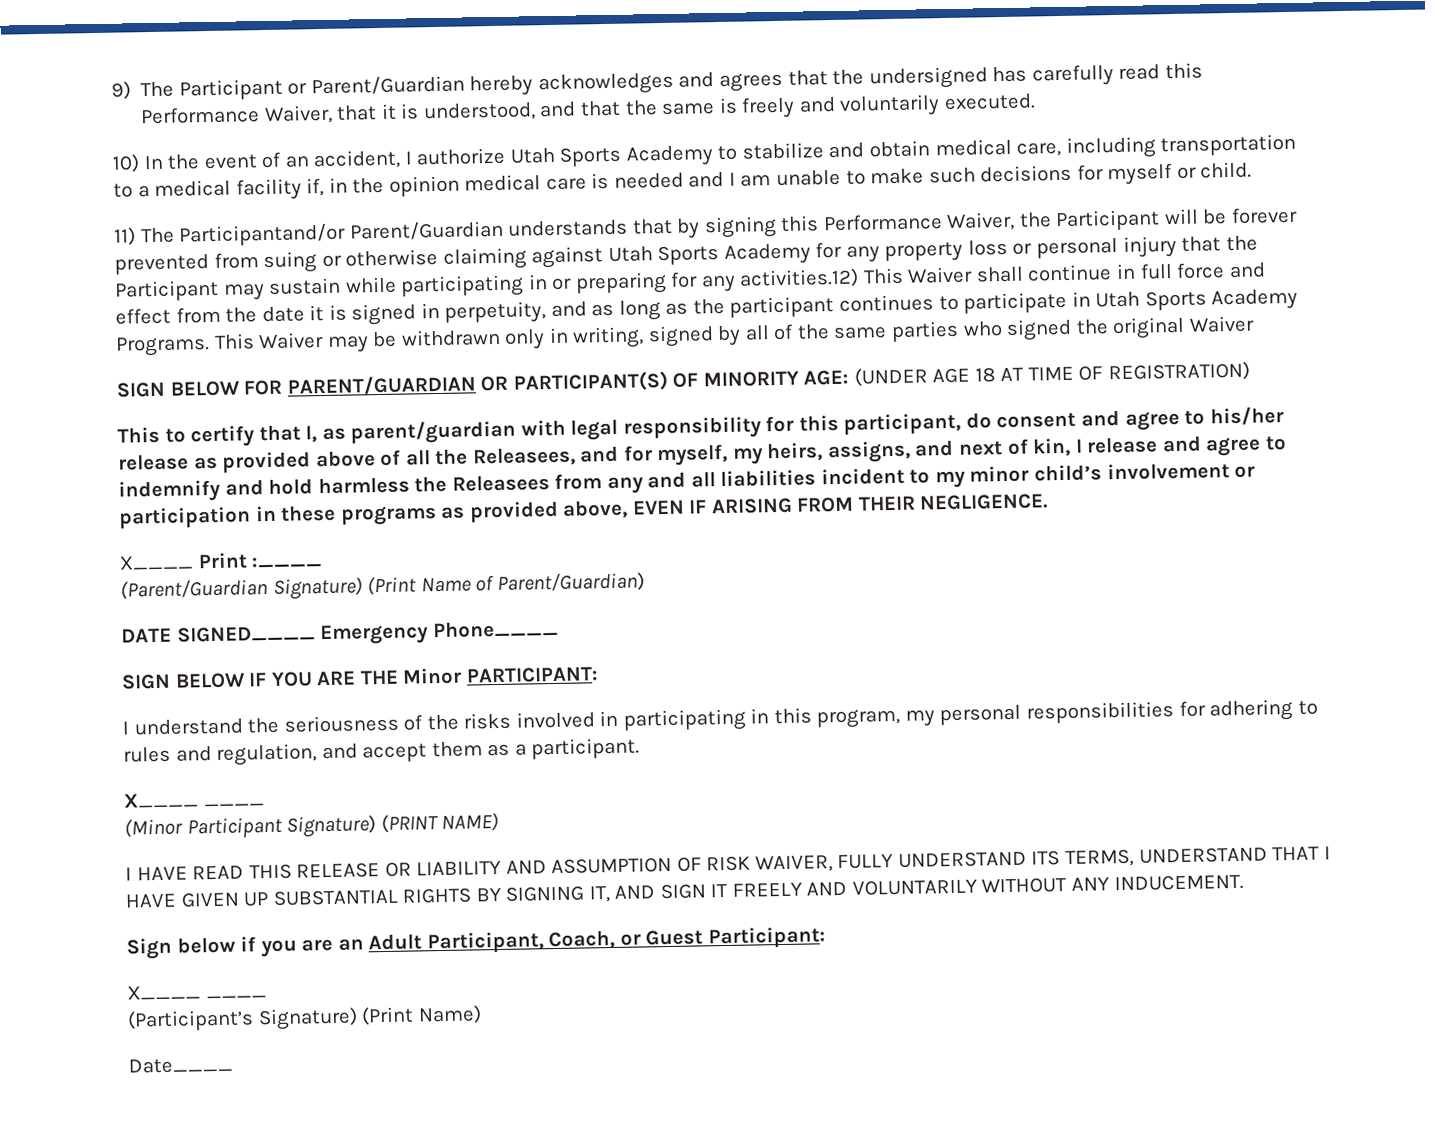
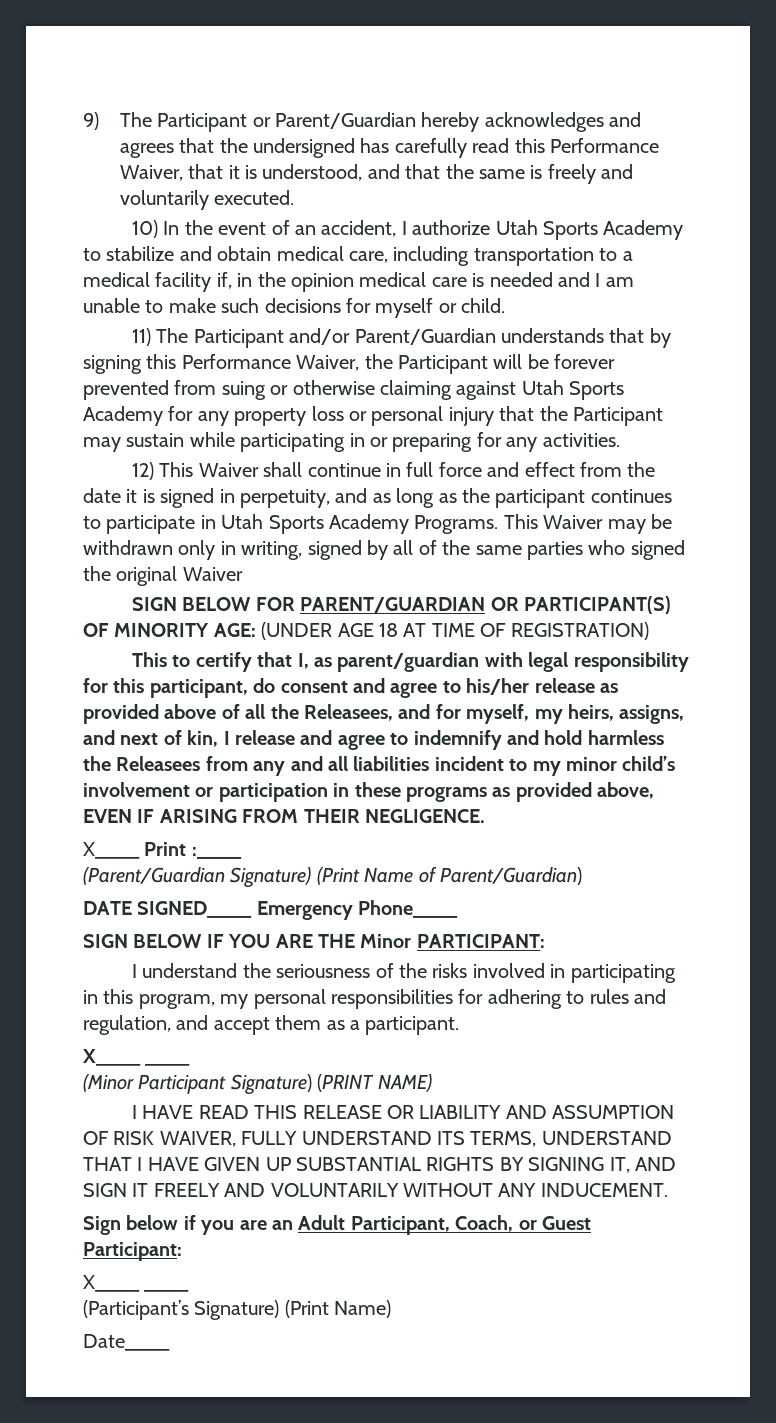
[179,223,347,247] Participantand/or -> [193,328,351,348] Participant and/or
[739,268,860,289] activities.12) -> [542,433,620,447] [132,462,155,480] activities. // 12)

